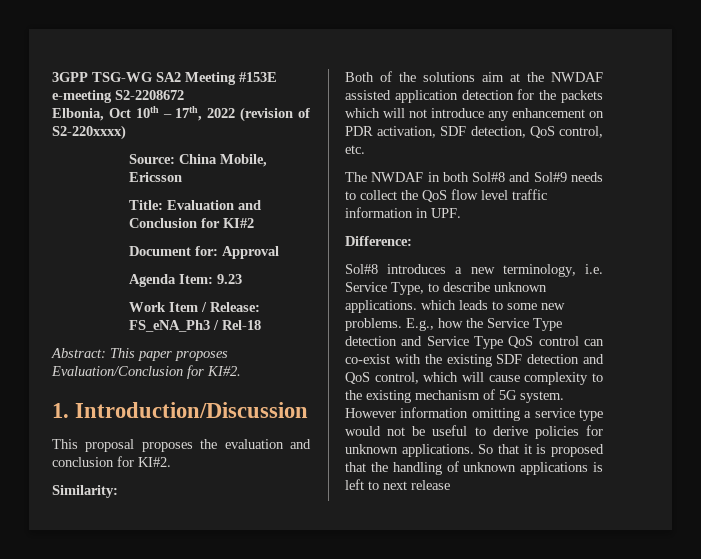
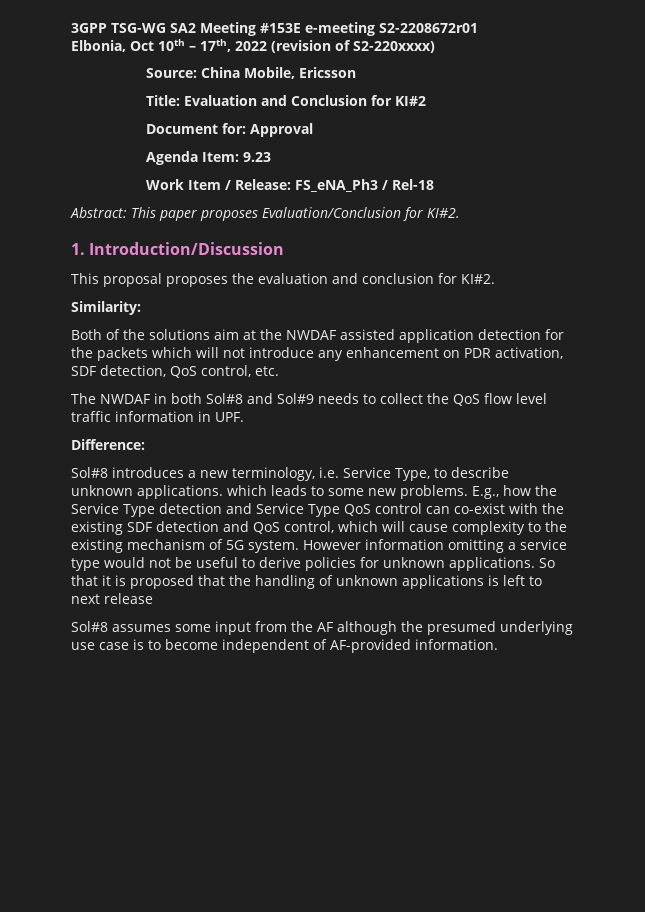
[115,90,184,100] S2-2208672 -> [379,23,478,33] S2-2208672r01
(450, 485) none -> [71,621,573,635] [71,639,498,653] // Sol#8 assumes some input from the AF although the presumed underlying use case is to become independent of AF-provided information.

